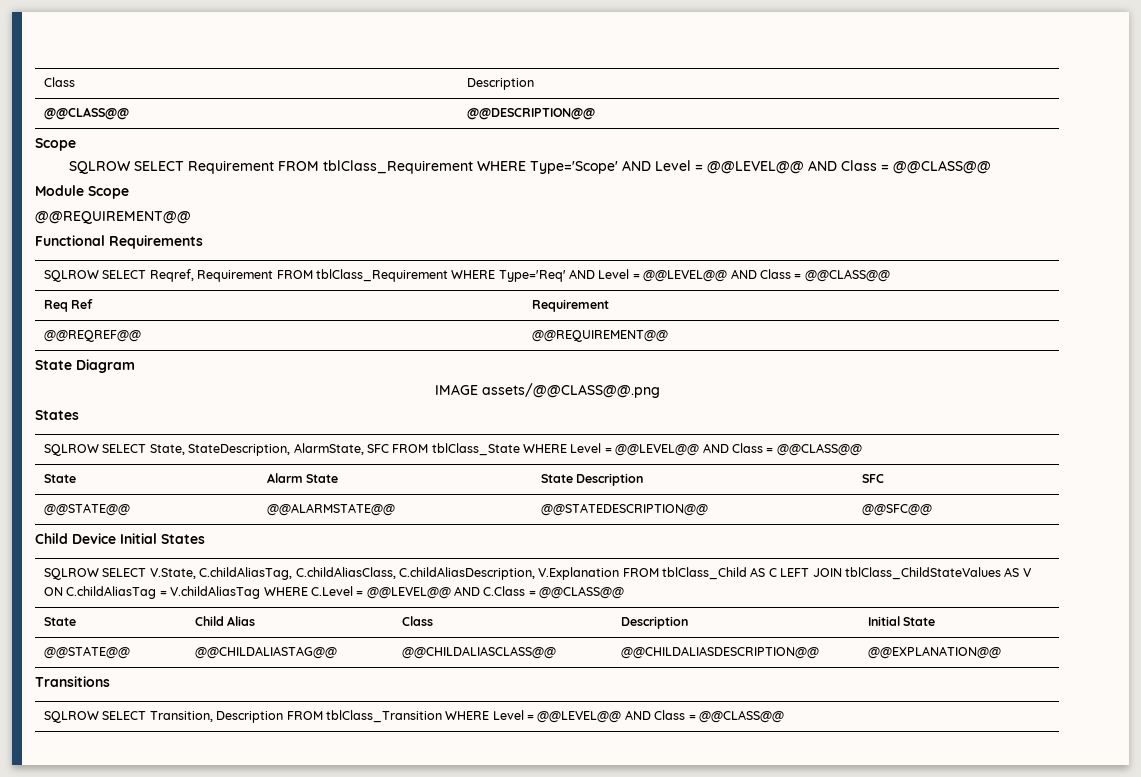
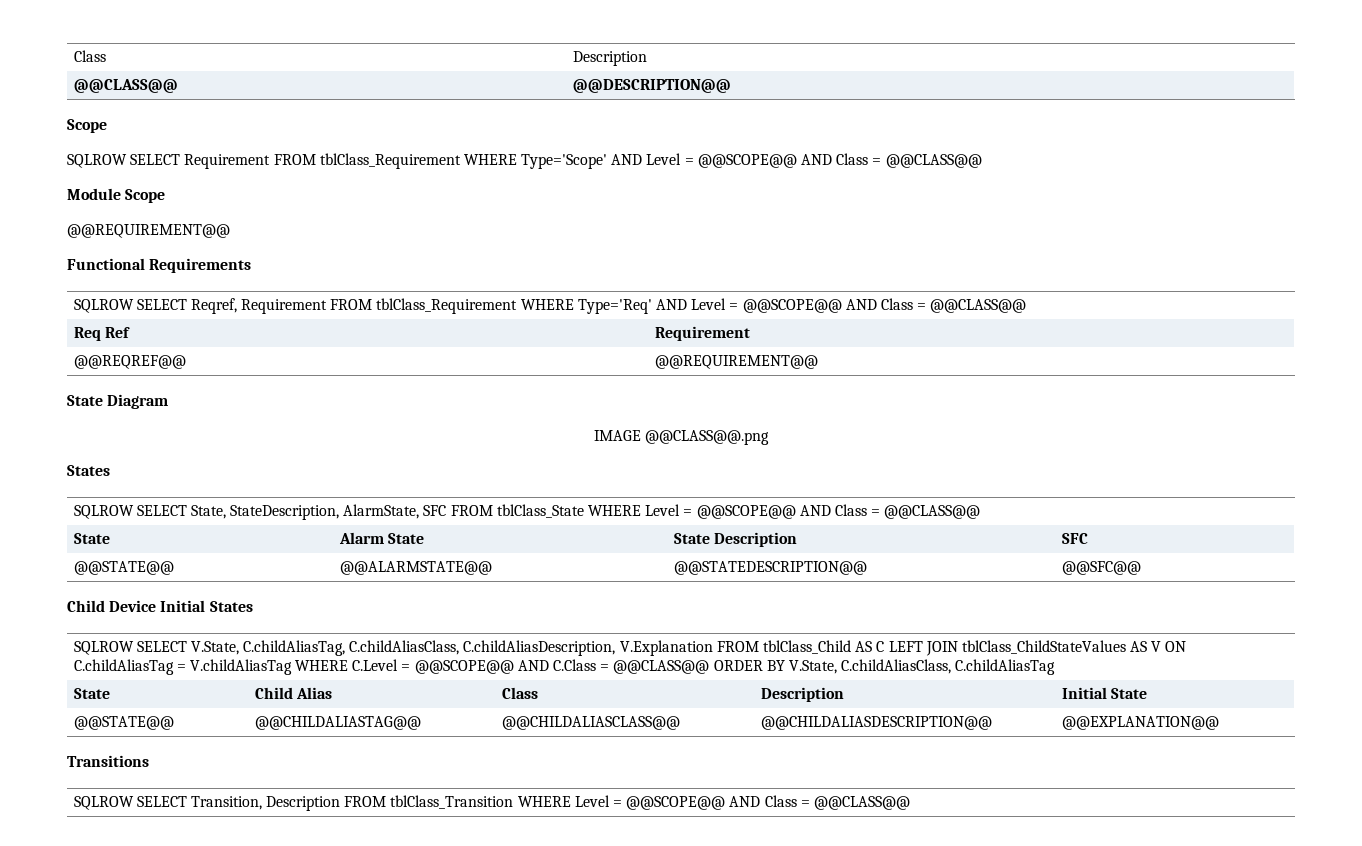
[707,161,805,174] @@LEVEL@@ -> [697,154,797,168] @@SCOPE@@
[643,270,728,282] @@LEVEL@@ -> [742,299,842,313] @@SCOPE@@
[481,383,660,398] assets/@@CLASS@@.png -> [645,430,770,445] @@CLASS@@.png
[615,444,700,456] @@LEVEL@@ -> [696,505,796,519] @@SCOPE@@
[366,587,451,599] @@LEVEL@@ -> [414,660,514,674] @@SCOPE@@
(625, 592) none -> [713,659,1056,675] ORDER BY V.State, C.childAliasClass, C.childAliasTag
[537,711,622,723] @@LEVEL@@ -> [626,796,726,810] @@SCOPE@@

